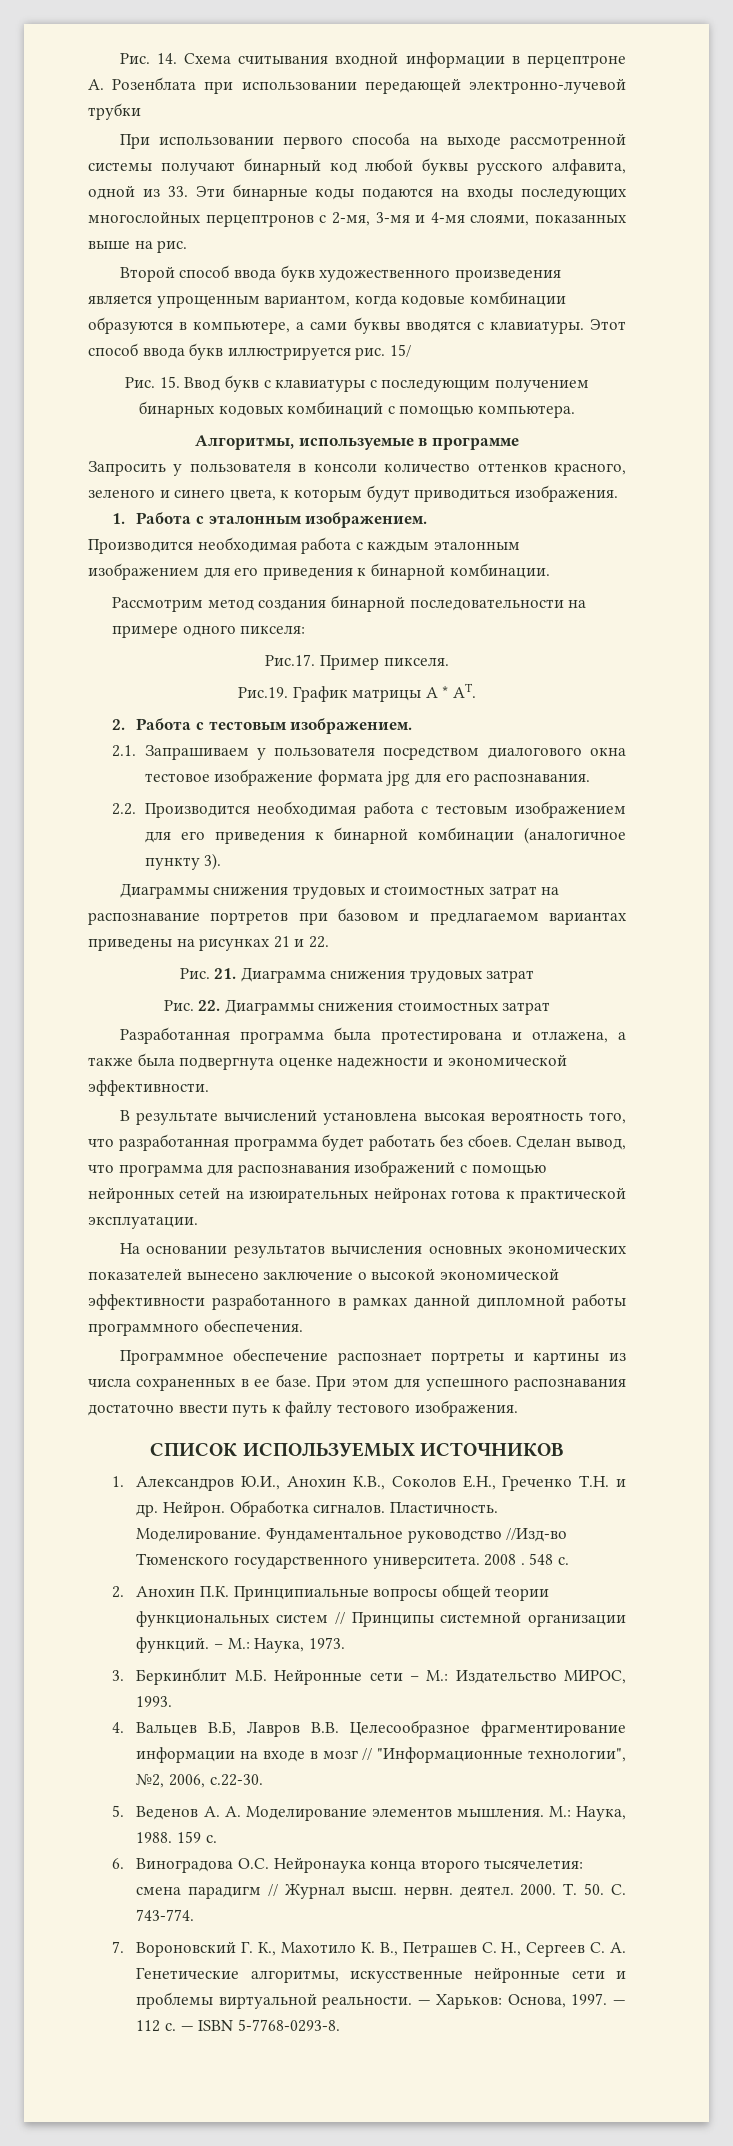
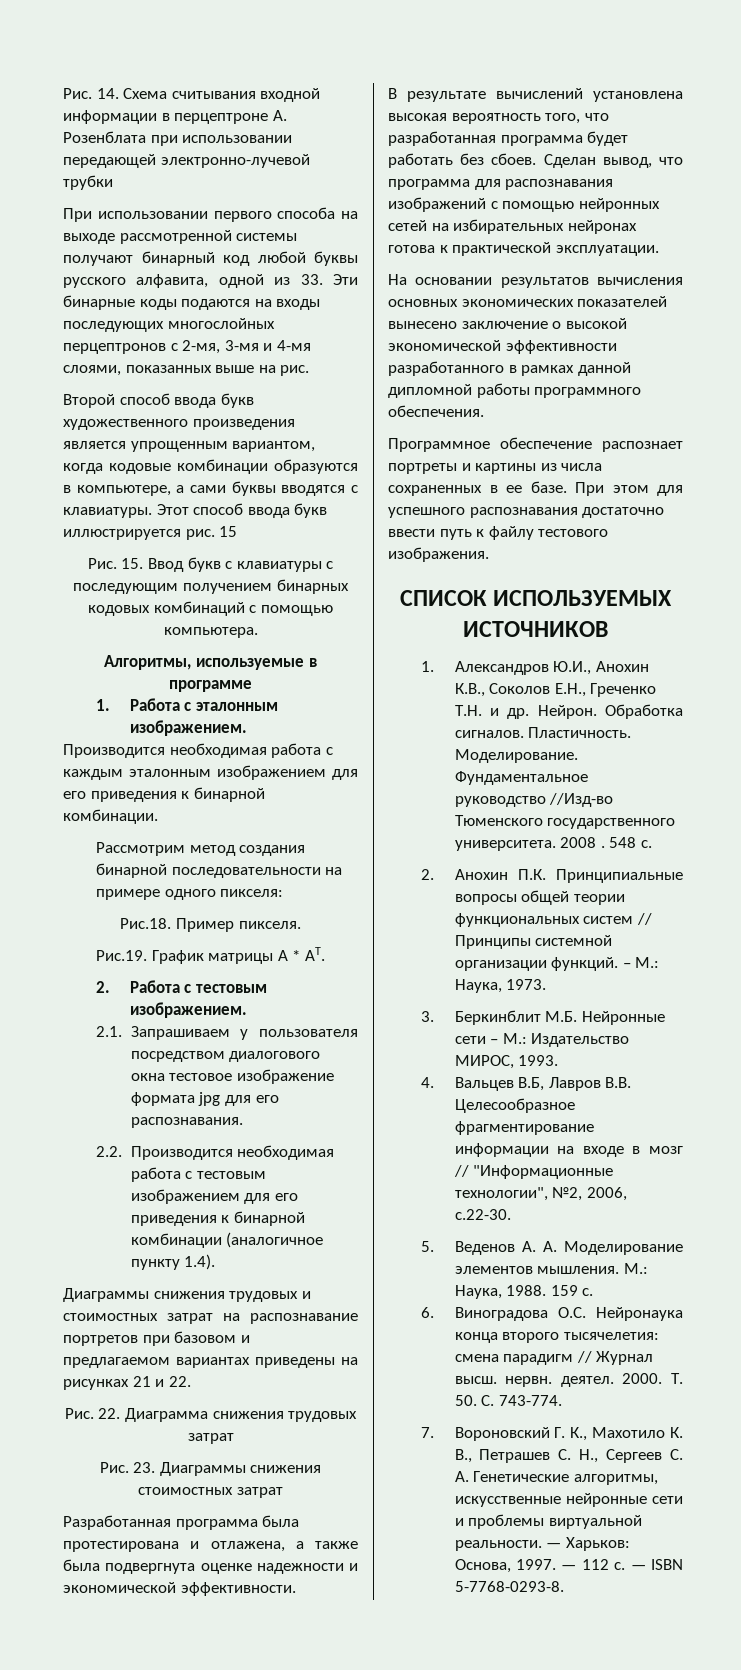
[389,344,411,357] 15/ -> [219,526,238,537] 15
[88,461,626,476] [88,485,618,502] // Запросить у пользователя в консоли количество оттенков красного, зеленого и синего цвета, к которым будут приводиться изображения. -> (252, 686) none
[265,654,316,666] Рис.17. -> [120,918,172,929] Рис.18.
[204,853,222,870] 3). -> [184,1254,216,1270] 1.4).
[214,968,237,979] 21. -> [98,1408,121,1419] 22.
[198,1000,221,1011] 22. -> [133,1462,156,1473] 23.
[249,1190,370,1203] изюирательных -> [453,219,565,234] избирательных

